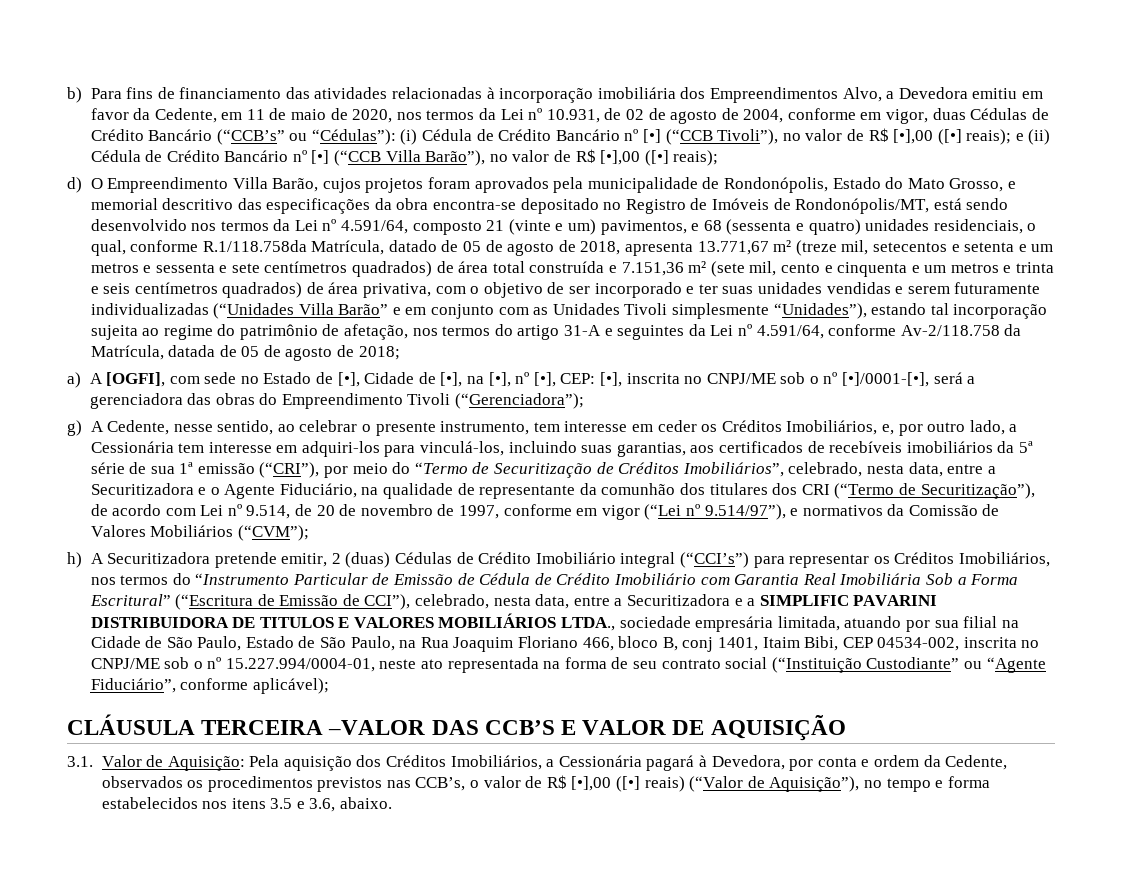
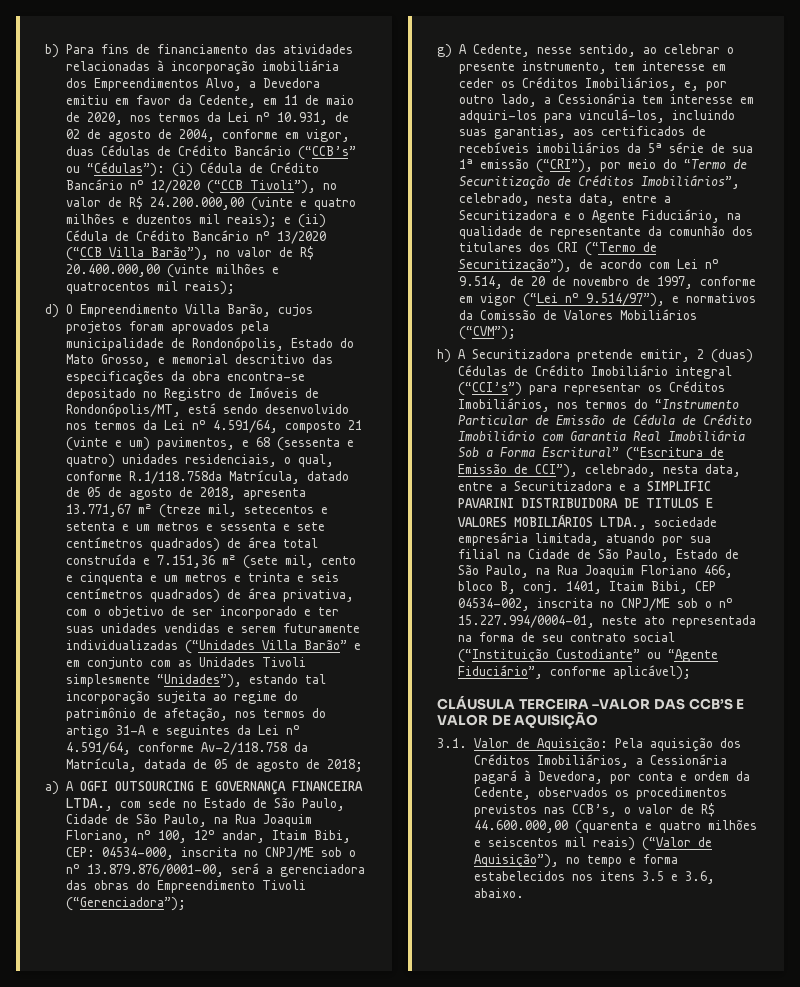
[642,129,661,143] [•] -> [150,180,200,193] 12/2020
[893,129,962,145] [•],00 ([•] -> [149,197,356,211] [65,213,220,224] 24.200.000,00 (vinte e quatro milhões e duzentos mil
[311,150,330,164] [•] -> [276,231,326,244] 13/2020
[600,150,669,166] [•],00 ([•] -> [65,263,279,278] [65,281,178,294] 20.400.000,00 (vinte milhões e quatrocentos mil
[106,372,166,387] [OGFI], -> [79,781,363,795] [65,798,113,811] OGFI OUTSOURCING E GOVERNANÇA FINANCEIRA LTDA.,
[337,372,930,387] [•], Cidade de [•], na [•], nº [•], CEP: [•], inscrita no CNPJ/ME sob o nº [•]/0001-[•], -> [273,797,345,811] [65,813,312,827] [65,830,351,843] [65,847,356,860] [65,864,224,877] São Paulo, Cidade de São Paulo, na Rua Joaquim Floriano, nº 100, 12º andar, Itaim Bibi, CEP: 04534-000, inscrita no CNPJ/ME sob o nº 13.879.876/0001-00,
[682,637,714,652] conj -> [522,581,559,594] conj.
[571,776,640,792] [•],00 ([•] -> [473,819,757,834] [473,837,586,847] 44.600.000,00 (quarenta e quatro milhões e seiscentos mil

